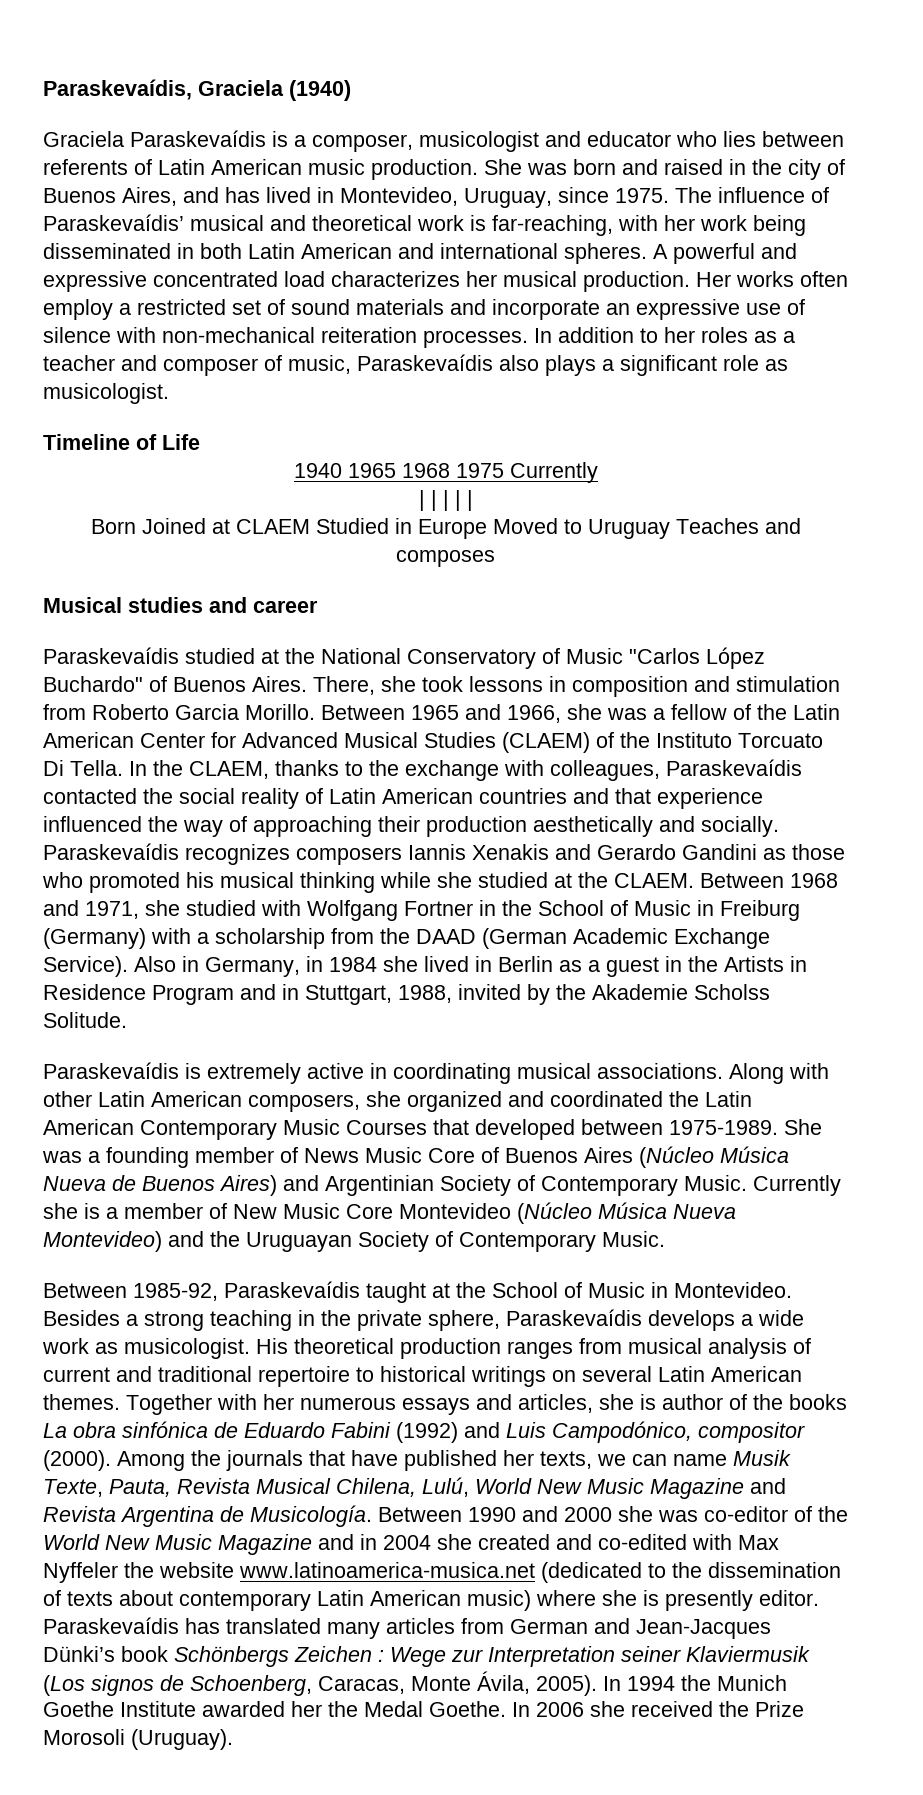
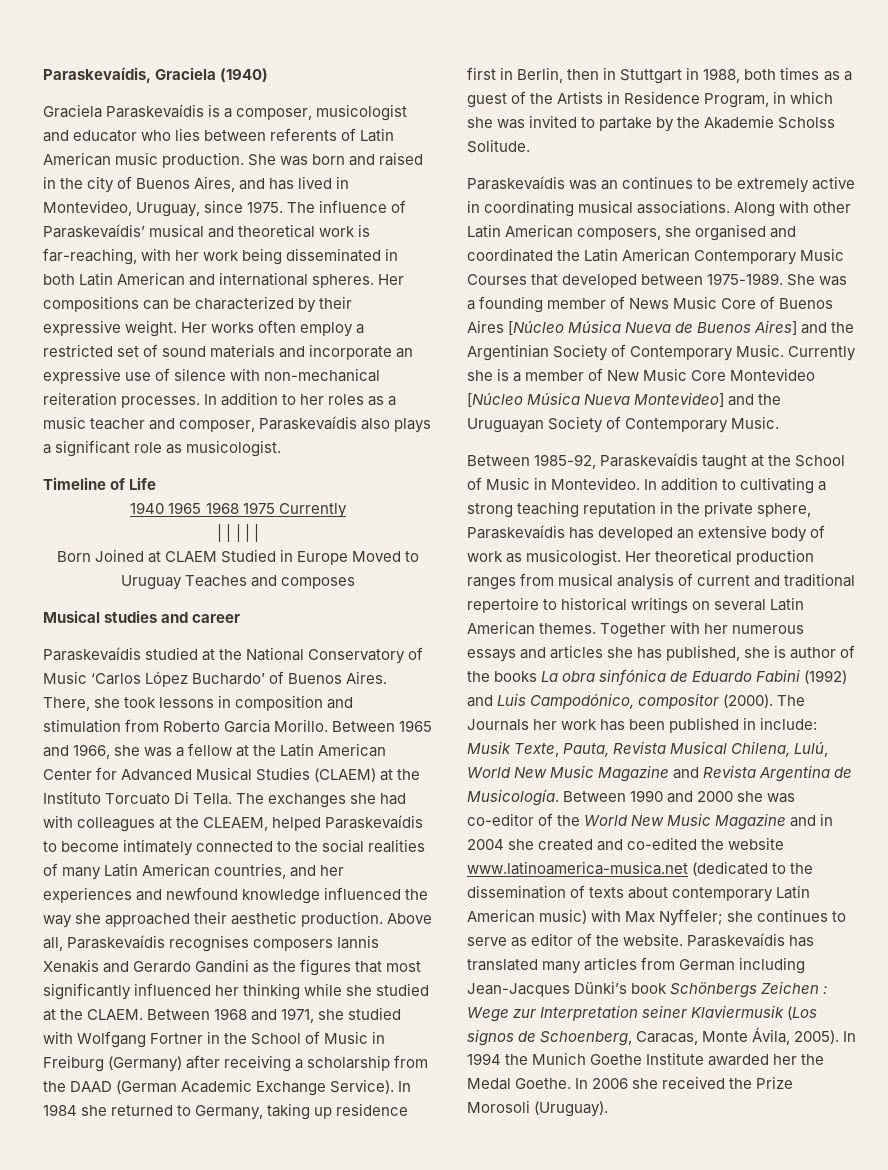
[653,243,797,264] [43,271,690,292] A powerful and expressive concentrated load characterizes her musical production. -> [378,274,405,285] [43,296,353,313] [43,320,178,337] Her compositions can be characterized by their expressive weight.
(795, 337) none -> [43,416,86,429] music
[163,355,351,376] composer of music, -> [179,420,256,432] composer,
[629,647,765,669] [43,676,143,692] "Carlos López Buchardo" -> [91,671,266,687] ‘Carlos López Buchardo’
[733,704,751,720] of -> [236,745,250,757] at
[596,732,614,748] of -> [380,769,394,781] at
[129,759,802,781] [43,788,763,809] [43,816,779,837] [43,843,290,865] In the CLAEM, thanks to the exchange with colleagues, Paraskevaídis contacted the social reality of Latin American countries and that experience influenced the way of approaching their production aesthetically and socially. Paraskevaídis recognizes -> [236,793,407,808] [43,815,424,832] [43,839,426,856] [43,863,345,880] [43,887,429,904] [43,911,433,928] [43,935,250,952] The exchanges she had with colleagues at the CLEAEM, helped Paraskevaídis to become intimately connected to the social realities of many Latin American countries, and her experiences and newfound knowledge influenced the way she approached their aesthetic production. Above all, Paraskevaídis recognises
[792,844,845,860] [42,872,294,893] those who promoted his musical -> [273,959,422,976] [43,983,240,1000] the figures that most significantly influenced her
[151,928,191,944] with -> [186,1055,292,1072] after receiving
[134,956,553,977] Also in Germany, in 1984 she lived in Berlin -> [398,1081,412,1092] [43,1103,409,1120] [467,67,820,84] In 1984 she returned to Germany, taking up residence first in Berlin, then in Stuttgart in 1988, both times
[665,956,682,972] in -> [511,91,527,104] of
[152,984,521,1005] Program and in Stuttgart, 1988, invited -> [704,91,834,108] [467,115,653,131] Program, in which she was invited to partake
[185,1063,201,1079] is -> [569,176,734,190] was an continues to be
[407,1091,502,1112] organized -> [695,224,767,241] organised
[639,1146,714,1168] (Núcleo -> [508,320,565,335] [Núcleo
[219,1175,319,1196] Aires) and -> [754,320,855,335] Aires] and the
[517,1202,736,1224] [43,1231,162,1252] (Núcleo Música Nueva Montevideo) -> [467,392,725,407] [Núcleo Música Nueva Montevideo]
[43,1310,120,1326] Besides -> [644,477,815,494] In addition to cultivating
(292, 1320) none -> [583,501,657,517] reputation
[648,1310,804,1331] develops a wide -> [569,525,826,542] has developed an extensive body of
[256,1338,288,1354] His -> [625,551,652,562] Her
[518,1394,593,1413] articles, -> [550,645,741,661] articles she has published,
[117,1450,727,1471] Among the journals that have published her texts, we can name -> [777,695,806,706] [467,717,818,733] The Journals her work has been published in include:
[692,1534,779,1550] [43,1562,118,1583] with Max Nyffeler -> (698, 843) none
[536,1590,819,1611] where she is presently editor. -> [591,909,847,926] [467,933,684,947] with Max Nyffeler; she continues to serve as editor of the website.
[594,1618,630,1634] and -> [739,957,806,974] including

